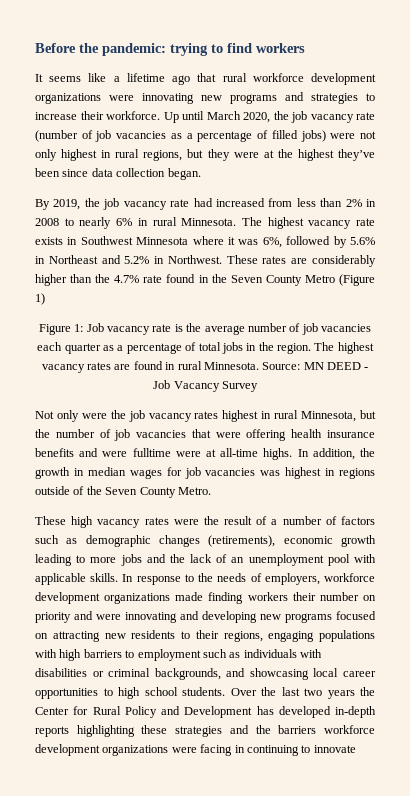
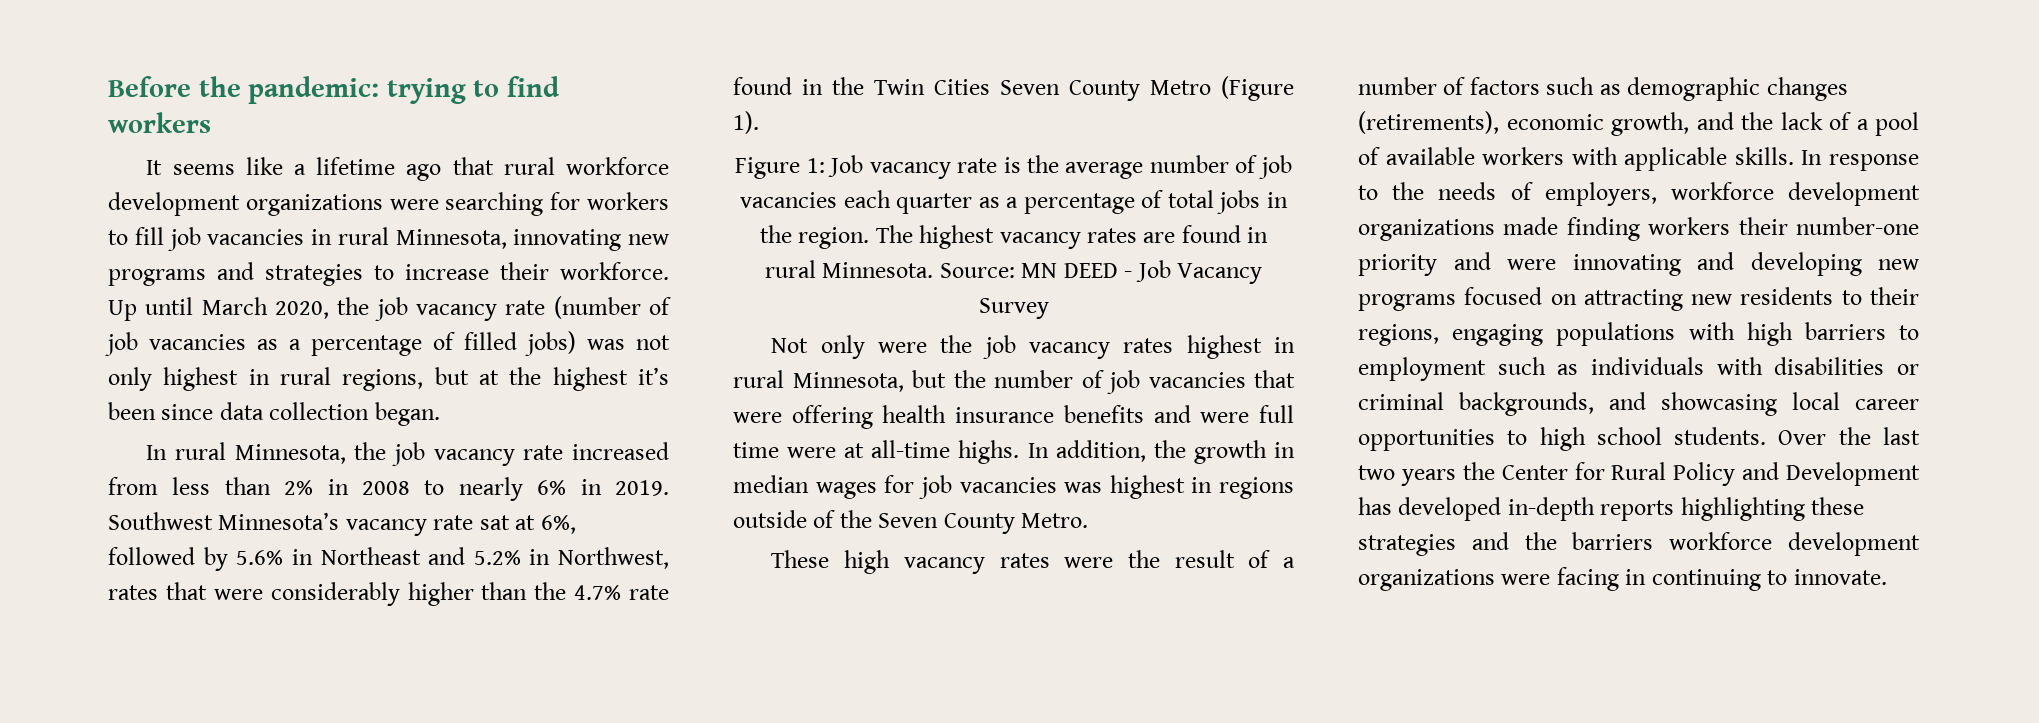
(134, 98) none -> [445,192,669,216] [108,227,507,251] searching for workers to fill job vacancies in rural Minnesota,
[330,133,356,139] were -> [587,339,625,350] was
[207,149,259,161] they were -> (469, 376) none
[338,149,375,161] they’ve -> [637,367,669,385] it’s
[35,198,213,210] By 2019, the job vacancy rate had -> [146,442,564,466] In rural Minnesota, the job vacancy rate
[152,217,375,229] [35,236,259,245] rural Minnesota. The highest vacancy rate exists in Southwest Minnesota where it was -> [614,480,669,496] [108,512,536,536] 2019. Southwest Minnesota’s vacancy rate sat at
[167,255,308,264] Northwest. These rates are -> [558,547,669,569] [108,582,263,600] Northwest, rates that were
(227, 278) none -> [874,79,990,95] Twin Cities
[35,293,45,305] 1) -> [733,111,759,134] 1).
[132,448,171,457] fulltime -> [1259,405,1294,423] [733,442,779,458] full time
[341,535,376,547] [35,554,350,566] growth leading to more jobs and the lack of an unemployment pool -> [1611,112,1919,136] [1358,147,1565,165] growth, and the lack of a pool of available workers
[319,592,377,601] number on -> [1796,217,1919,235] number-one
[313,745,356,753] innovate -> [1793,569,1887,585] innovate.

